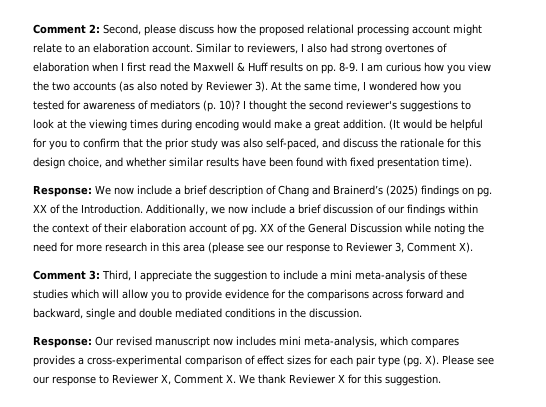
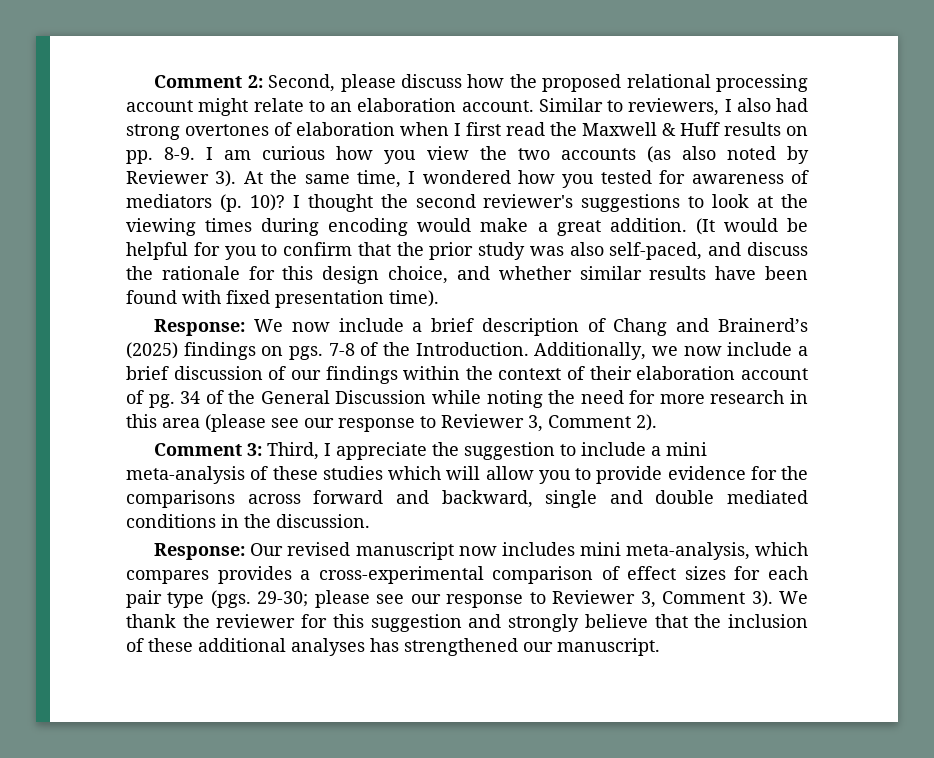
[477,187,492,197] [33,204,47,213] pg. XX -> [289,343,355,360] pgs. 7-8
[260,223,274,232] XX -> [180,391,201,404] 34
[459,242,473,253] X). -> [636,414,657,431] 2).
[403,355,494,367] [33,374,441,386] (pg. X). Please see our response to Reviewer X, Comment X. We thank Reviewer X for this suggestion. -> [210,590,808,608] [126,614,809,632] [126,638,660,656] (pgs. 29-30; please see our response to Reviewer 3, Comment 3). We thank the reviewer for this suggestion and strongly believe that the inclusion of these additional analyses has strengthened our manuscript.

